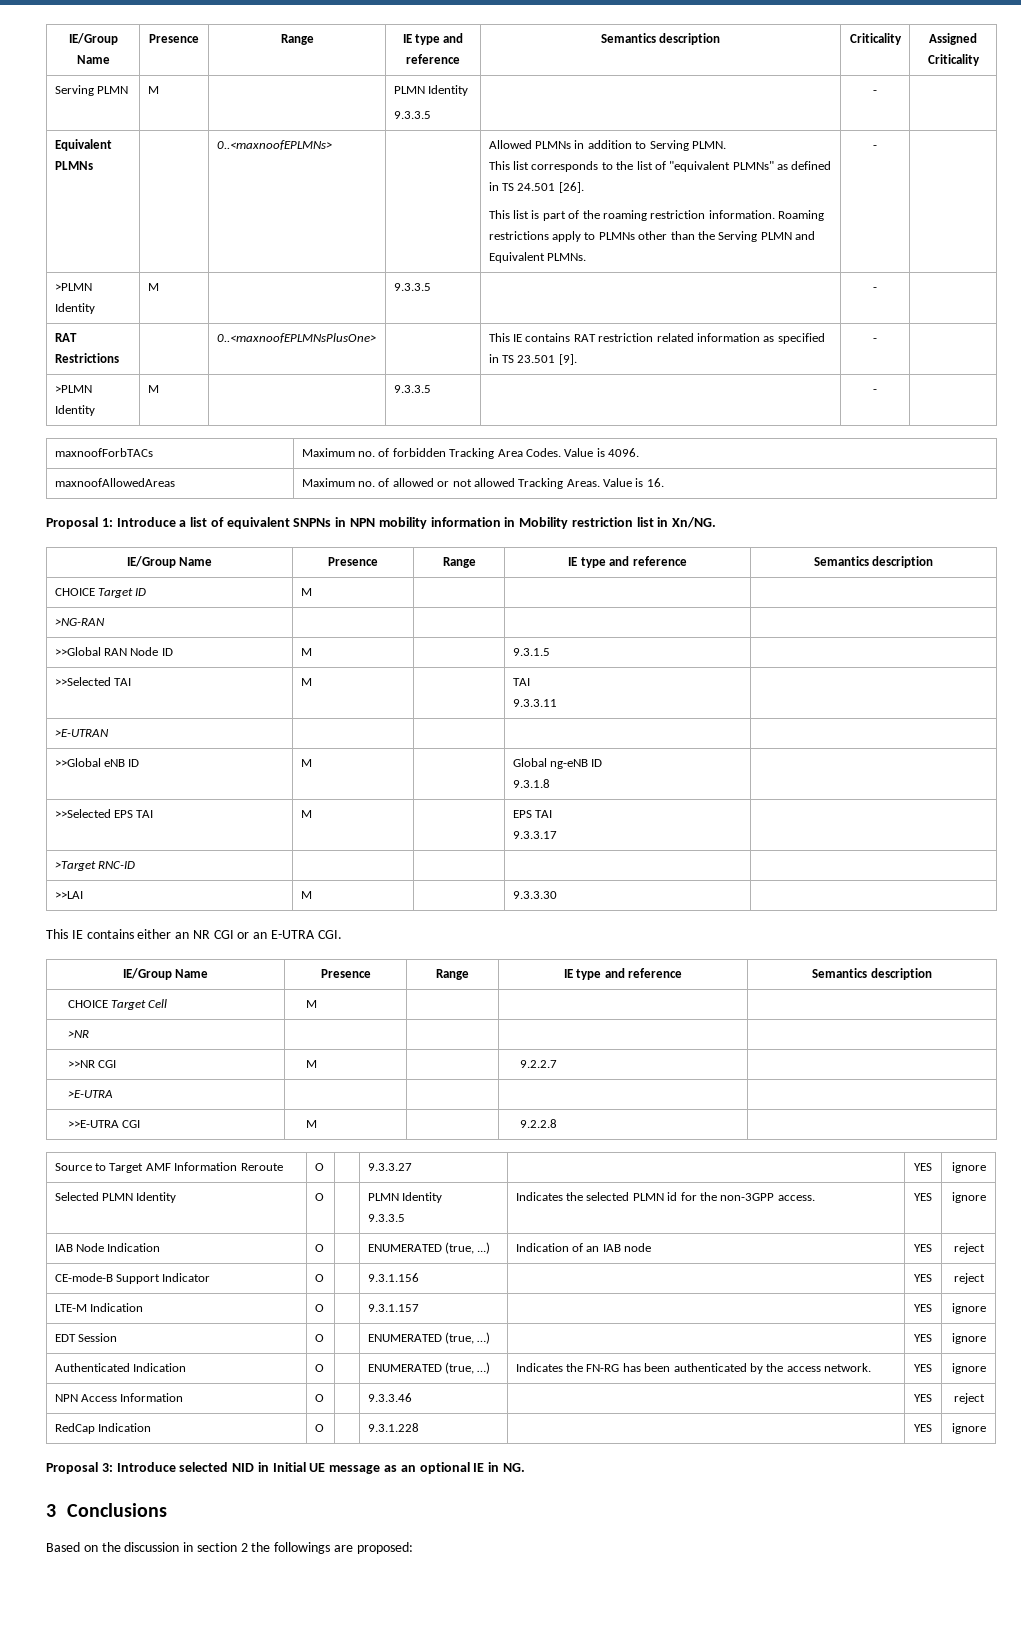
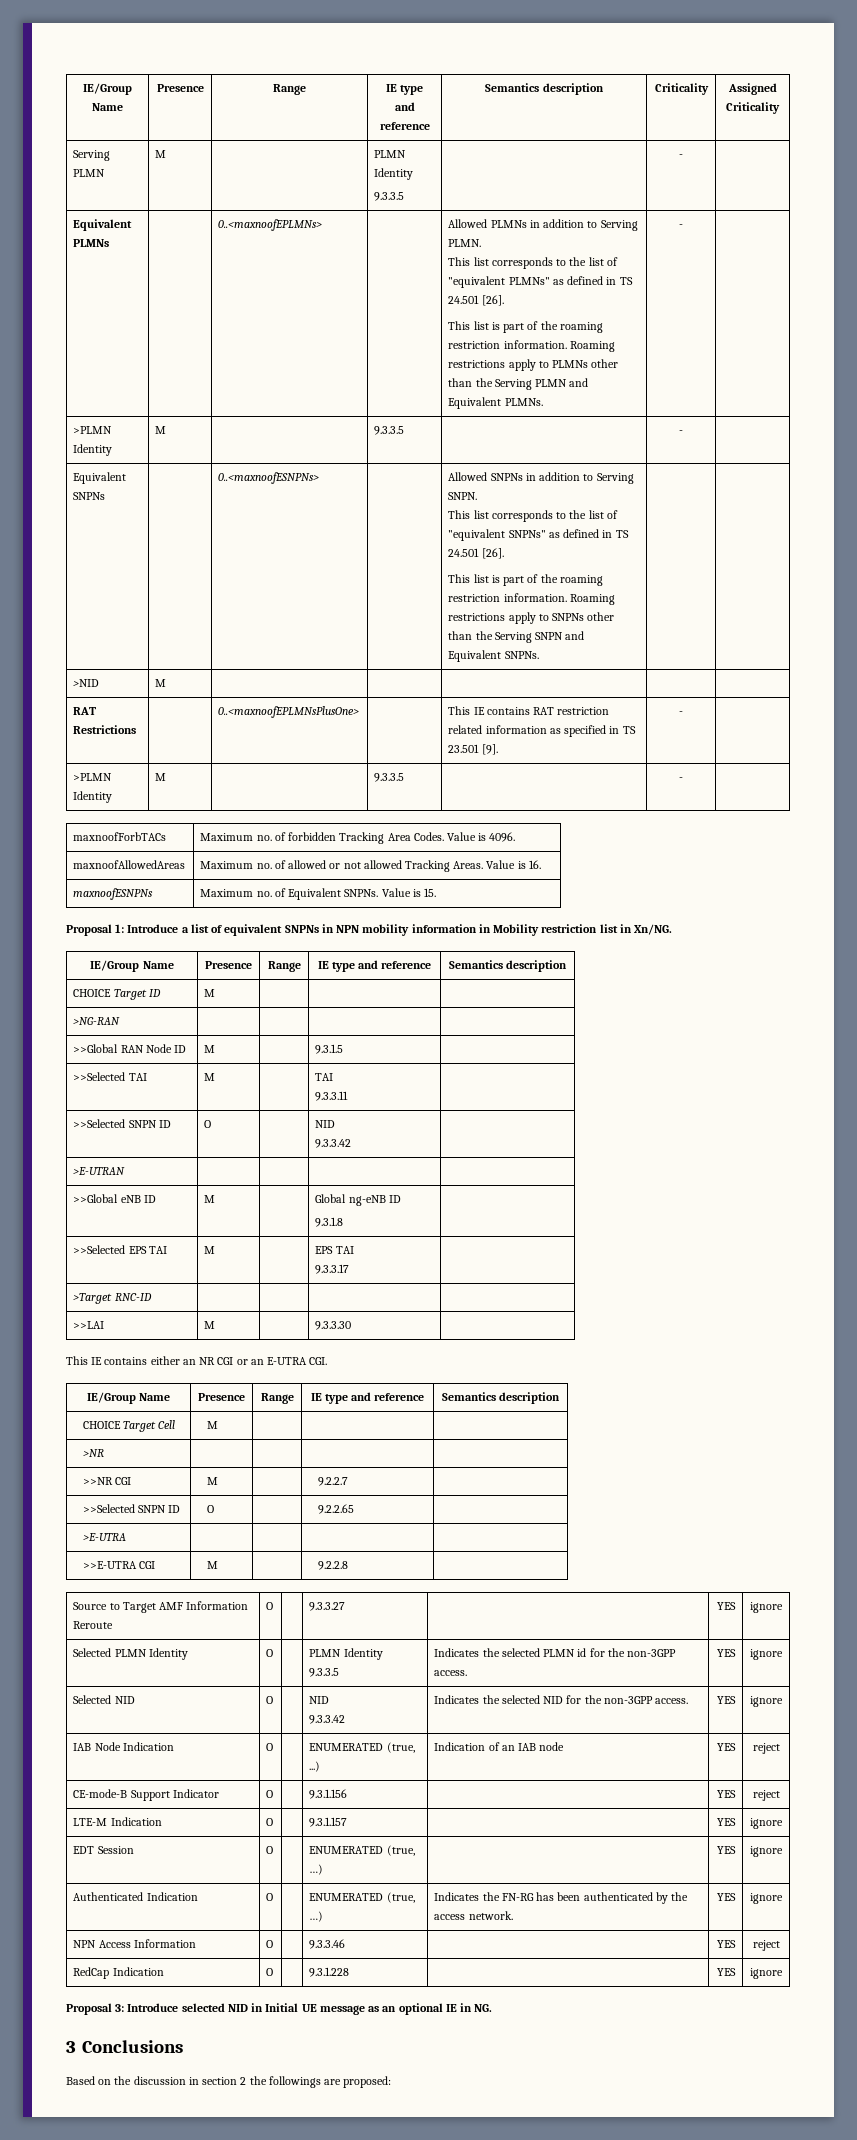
(877, 289) none -> [73,472,127,484] [73,492,106,500] [218,472,320,484] [448,472,634,484] [448,492,478,500] [448,510,618,522] [448,529,629,541] [448,548,504,559] [448,574,603,586] [448,593,615,605] [448,612,615,624] [448,631,585,643] [448,650,539,662] [73,679,100,687] [155,679,167,687] // Equivalent SNPNs | | 0..<maxnoofESNPNs> | | Allowed SNPNs in addition to Serving SNPN. // This list corresponds to the list of "equivalent SNPNs" as defined in TS 24.501 [26]. // This list is part of the roaming restriction information. Roaming restrictions apply to SNPNs other than the Serving SNPN and Equivalent SNPNs. | | // >NID | M | | | | |
(664, 482) none -> [73,888,154,900] [200,888,436,900] // maxnoofESNPNs | Maximum no. of Equivalent SNPNs. Value is 15.
(557, 703) none -> [73,1119,171,1128] [204,1120,212,1128] [315,1120,336,1128] [315,1139,352,1148] // >>Selected SNPN ID | O | | NID // 9.3.3.42 |
(557, 1064) none -> [82,1504,181,1513] [206,1505,214,1513] [317,1504,354,1514] // >>Selected SNPN ID | O | | 9.2.2.65 |
(986, 1197) none -> [73,1695,135,1704] [266,1696,274,1704] [309,1696,330,1704] [309,1715,346,1724] [434,1695,688,1704] [716,1696,736,1704] [750,1696,783,1707] // Selected NID | O | | NID // 9.3.3.42 | Indicates the selected NID for the non-3GPP access. | YES | ignore

